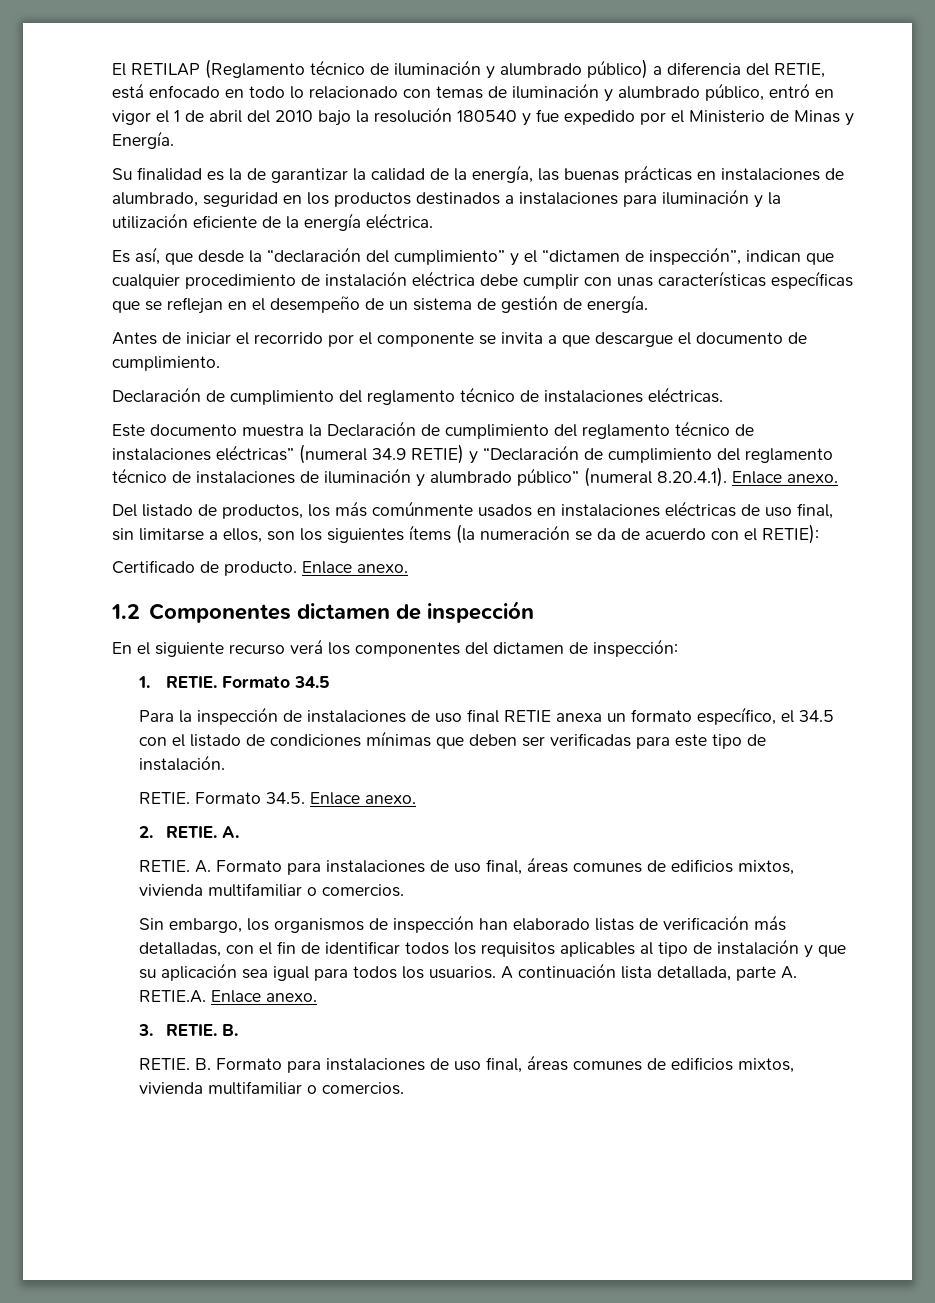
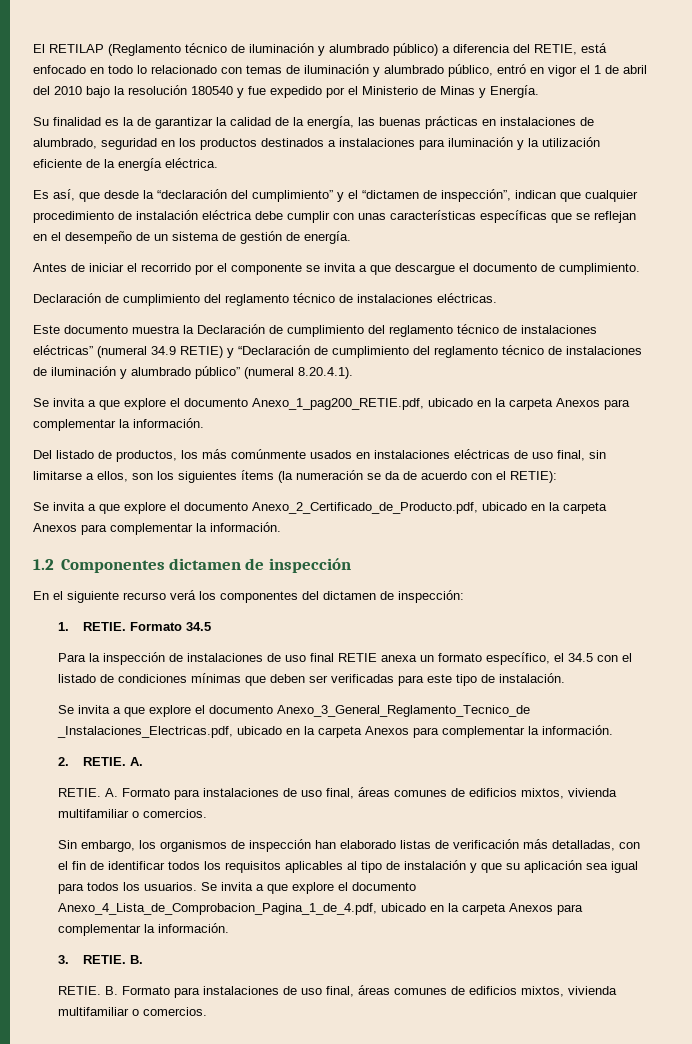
[732,471,838,484] Enlace anexo. -> [33,398,630,410] [33,418,204,431] // Se invita a que explore el documento Anexo_1_pag200_RETIE.pdf, ubicado en la carpeta Anexos para complementar la información.
[112,560,408,576] Certificado de producto. Enlace anexo. -> [33,502,607,514] [33,522,281,535] Se invita a que explore el documento Anexo_2_Certificado_de_Producto.pdf, ubicado en la carpeta Anexos para complementar la información.
[138,792,416,805] RETIE. Formato 34.5. Enlace anexo. -> [57,705,530,717] [56,725,613,738] Se invita a que explore el documento Anexo_3_General_Reglamento_Tecnico_de _Instalaciones_Electricas.pdf, ubicado en la carpeta Anexos para complementar la información.
[500,963,797,981] [138,990,317,1003] A continuación lista detallada, parte A. RETIE.A. Enlace anexo. -> [200,882,416,894] [57,903,583,915] [57,923,229,936] Se invita a que explore el documento Anexo_4_Lista_de_Comprobacion_Pagina_1_de_4.pdf, ubicado en la carpeta Anexos para complementar la información.

